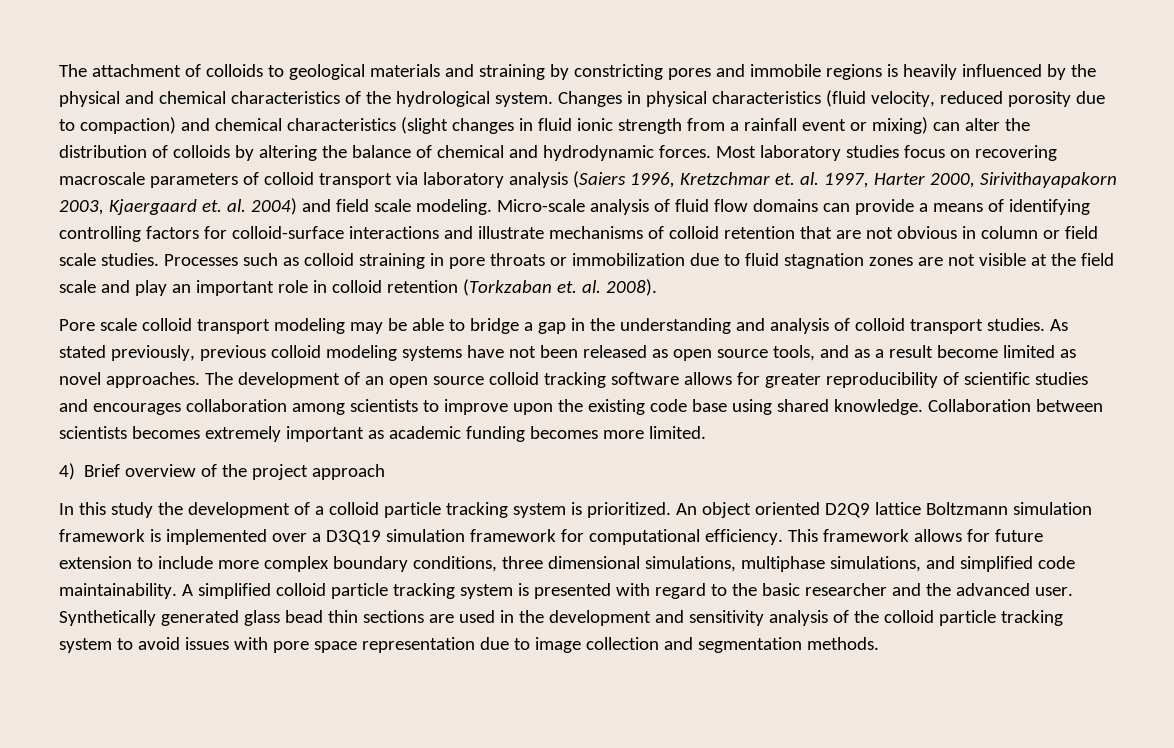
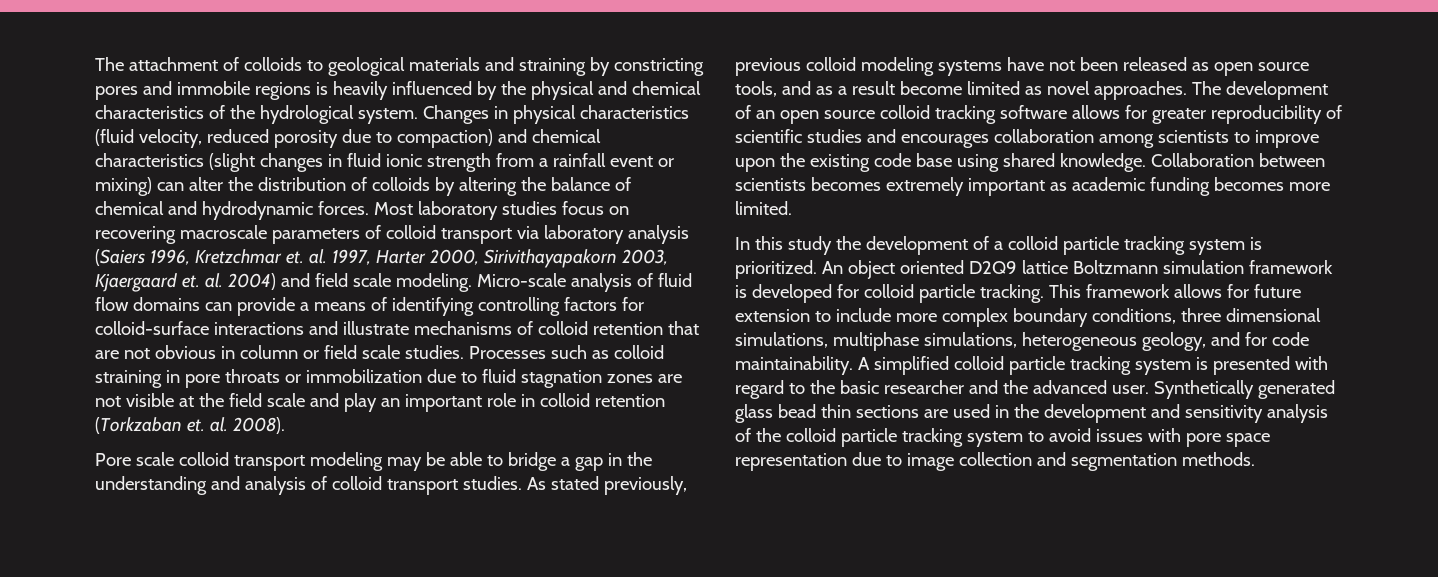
[59,463,386,480] // 4) Brief overview of the project approach -> (792, 208) none
[165,529,783,545] implemented over a D3Q19 simulation framework for computational efficiency. -> [751,284,1044,303] developed for colloid particle tracking.
[925,556,1033,572] and simplified -> [1021,332,1267,351] heterogeneous geology, and for

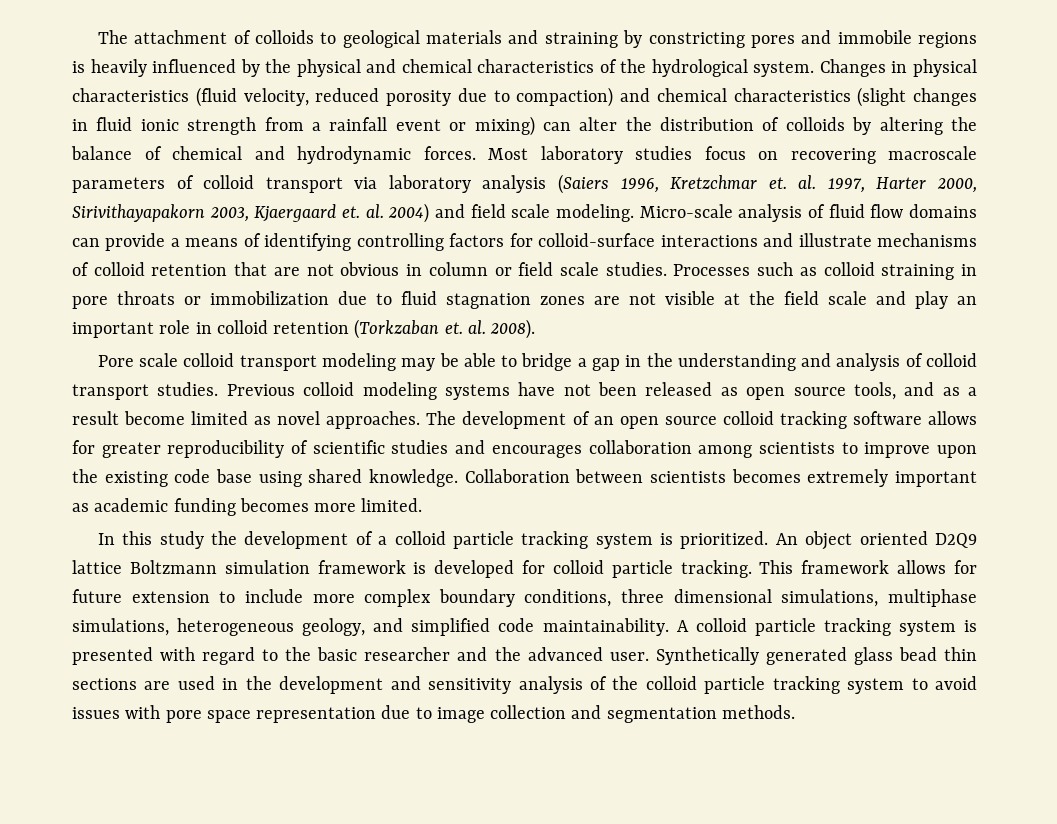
[526,476,687,495] [735,58,801,76] As stated previously, previous -> [226,384,295,396] Previous
[1244,332,1267,346] for -> [411,618,491,636] simplified
[873,356,949,375] simplified -> (689, 626) none

